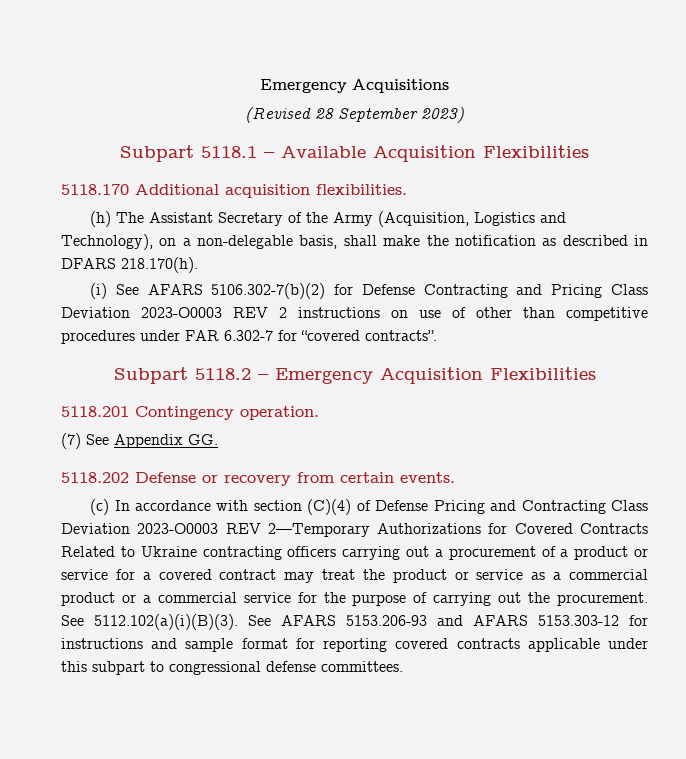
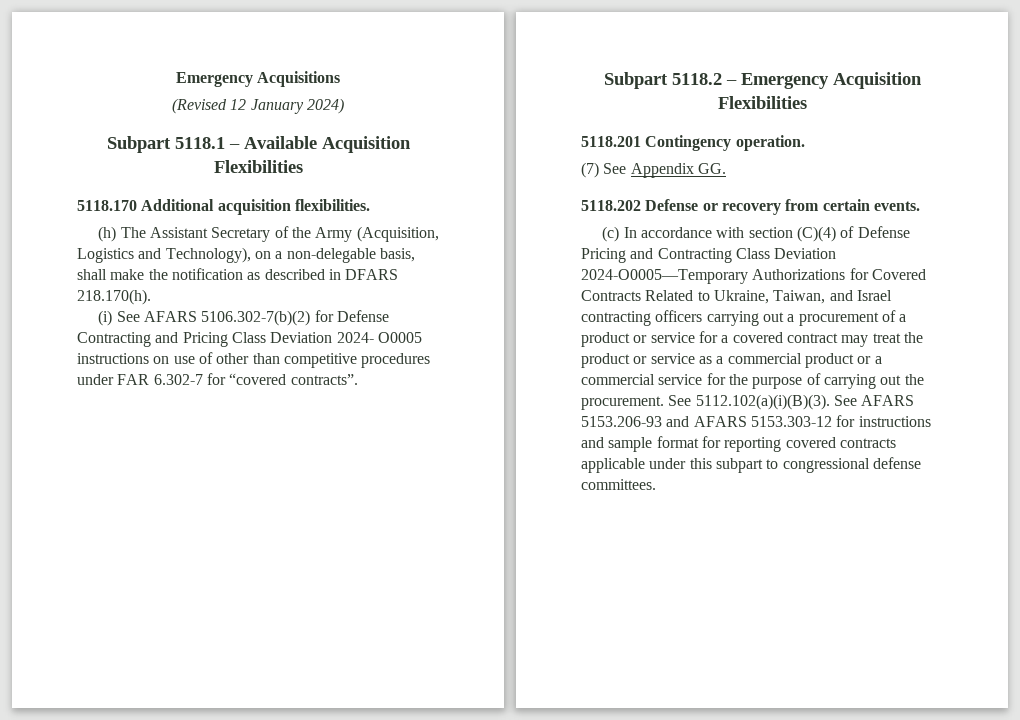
[315,107,464,123] 28 September 2023) -> [230,98,344,114] 12 January 2024)
[141,307,287,318] 2023-O0003 REV 2 -> [336,332,422,343] 2024- O0005
[137,523,370,537] 2023-O0003 REV 2—Temporary -> [581,269,748,284] 2024-O0005—Temporary
[140,546,197,557] Ukraine -> [713,290,892,304] Ukraine, Taiwan, and Israel

